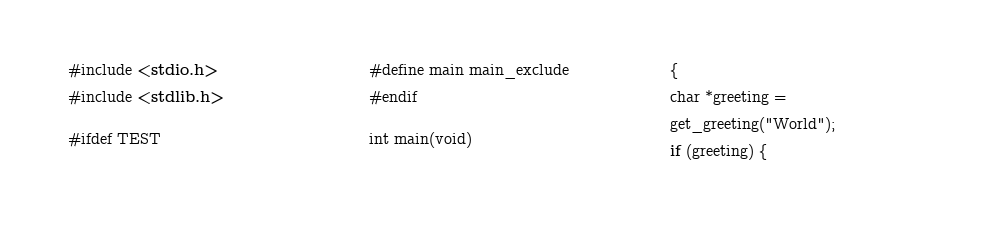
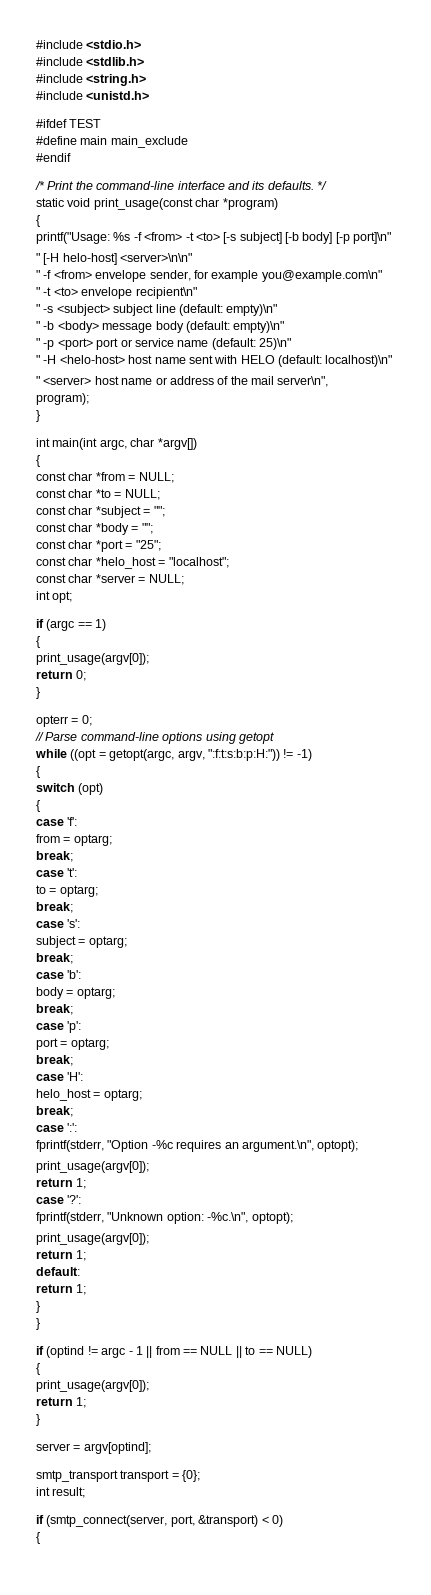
(224, 97) none -> [36,74,147,86] [36,91,150,100] // #include <string.h> // #include <unistd.h>
[369,132,472,148] [670,63,678,79] [670,90,786,105] [670,117,835,133] [670,144,754,160] int main(void) // { // char *greeting = get_greeting("World"); // if (greeting) -> [35,181,327,190] [36,198,278,210] [36,215,40,227] [36,232,392,244] [36,253,193,265] [36,270,382,282] [36,287,197,299] [36,304,278,316] [36,321,285,333] [36,338,291,350] [36,355,393,367] [36,376,329,387] [36,393,89,405] [36,410,40,422] [36,438,197,450] [36,455,40,467] [36,472,174,483] [36,489,160,500] [36,506,165,518] [36,523,153,535] [36,540,161,552] [36,557,229,569] [36,574,184,585] [36,591,73,603] [36,619,107,631] [36,636,40,648] [36,653,149,665] [36,670,87,681] [36,687,40,699] [36,715,92,727] [35,732,274,744] [35,749,312,761] [36,766,40,778] [36,783,104,795] [36,800,40,812] [36,817,78,826] [36,834,112,846] [36,851,73,862] [36,868,78,877] [36,885,98,897] [36,902,73,913] [36,919,81,928] [36,936,127,948] [36,953,73,964] [36,970,82,979] [36,987,115,999] [36,1004,73,1015] [36,1021,82,1033] [36,1038,109,1050] [36,1055,73,1066] [36,1072,84,1081] [36,1089,142,1101] [36,1106,73,1117] [36,1123,78,1132] [36,1140,359,1152] [36,1161,149,1173] [36,1178,87,1189] [36,1195,82,1204] [36,1212,293,1224] [36,1233,149,1245] [36,1250,87,1261] [36,1267,80,1276] [36,1284,87,1295] [36,1301,40,1313] [36,1318,40,1330] [36,1346,312,1358] [36,1363,40,1375] [36,1380,149,1392] [36,1397,87,1408] [36,1414,40,1426] [36,1442,151,1454] [36,1470,201,1482] [36,1487,86,1498] [36,1515,283,1527] /* Print the command-line interface and its defaults. */ // static void print_usage(const char *program) // { // printf("Usage: %s -f <from> -t <to> [-s subject] [-b body] [-p port]\n" // " [-H helo-host] <server>\n\n" // " -f <from> envelope sender, for example you@example.com\n" // " -t <to> envelope recipient\n" // " -s <subject> subject line (default: empty)\n" // " -b <body> message body (default: empty)\n" // " -p <port> port or service name (default: 25)\n" // " -H <helo-host> host name sent with HELO (default: localhost)\n" // " <server> host name or address of the mail server\n", // program); // } // int main(int argc, char *argv[]) // { // const char *from = NULL; // const char *to = NULL; // const char *subject = ""; // const char *body = ""; // const char *port = "25"; // const char *helo_host = "localhost"; // const char *server = NULL; // int opt; // if (argc == 1) // { // print_usage(argv[0]); // return 0; // } // opterr = 0; // // Parse command-line options using getopt // while ((opt = getopt(argc, argv, ":f:t:s:b:p:H:")) != -1) // { // switch (opt) // { // case 'f': // from = optarg; // break; // case 't': // to = optarg; // break; // case 's': // subject = optarg; // break; // case 'b': // body = optarg; // break; // case 'p': // port = optarg; // break; // case 'H': // helo_host = optarg; // break; // case ':': // fprintf(stderr, "Option -%c requires an argument.\n", optopt); // print_usage(argv[0]); // return 1; // case '?': // fprintf(stderr, "Unknown option: -%c.\n", optopt); // print_usage(argv[0]); // return 1; // default: // return 1; // } // } // if (optind != argc - 1 || from == NULL || to == NULL) // { // print_usage(argv[0]); // return 1; // } // server = argv[optind]; // smtp_transport transport = {0}; // int result; // if (smtp_connect(server, port, &transport) < 0) //

